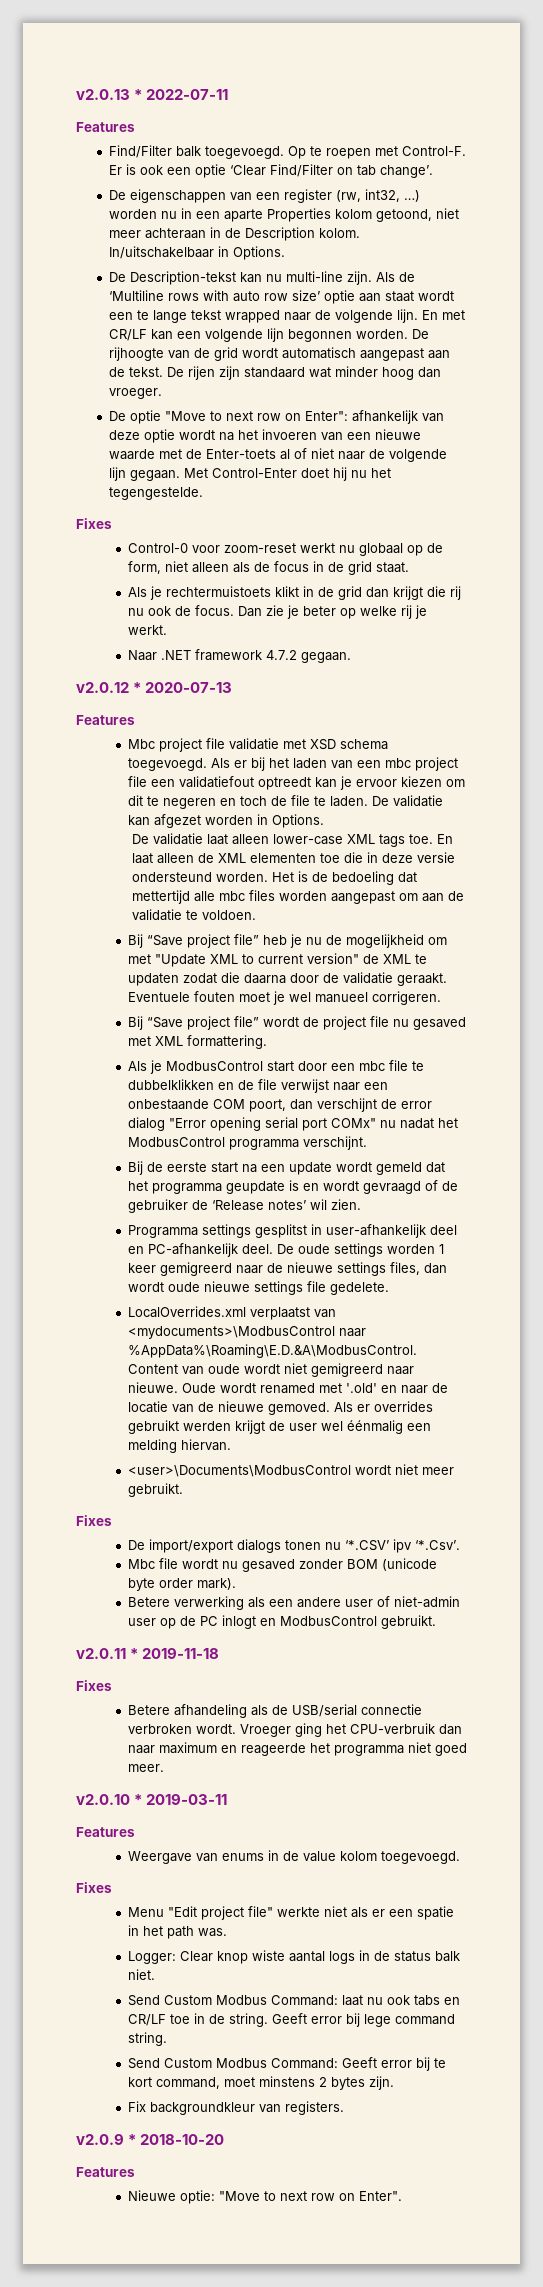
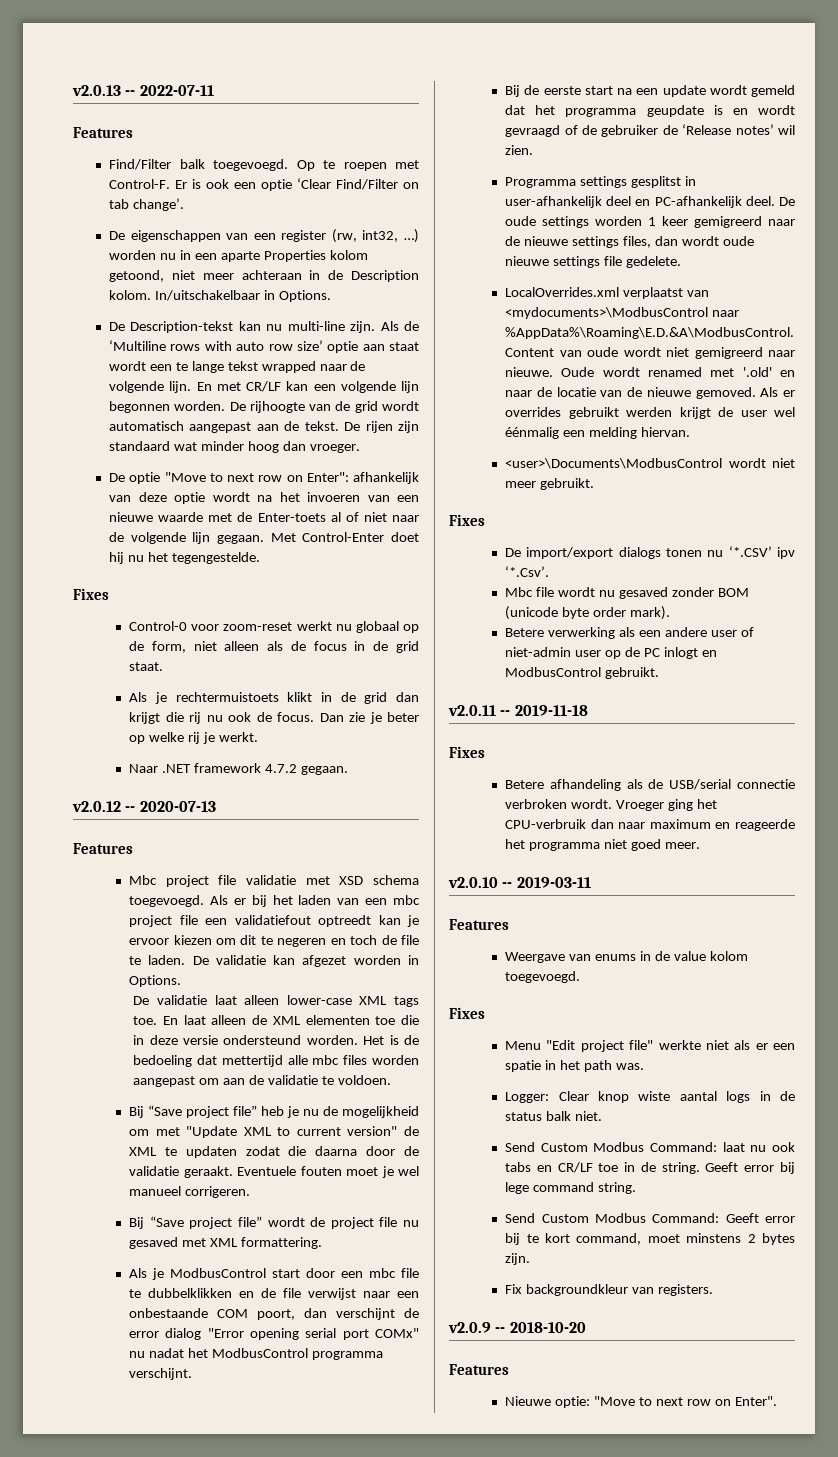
[134,89,143,100] * -> [125,90,136,96] --
[133,682,142,693] * -> [125,806,136,812] --
[130,1648,139,1659] * -> [500,710,511,716] --
[134,1794,143,1805] * -> [502,882,513,888] --
[128,2134,137,2145] * -> [495,1327,506,1333] --

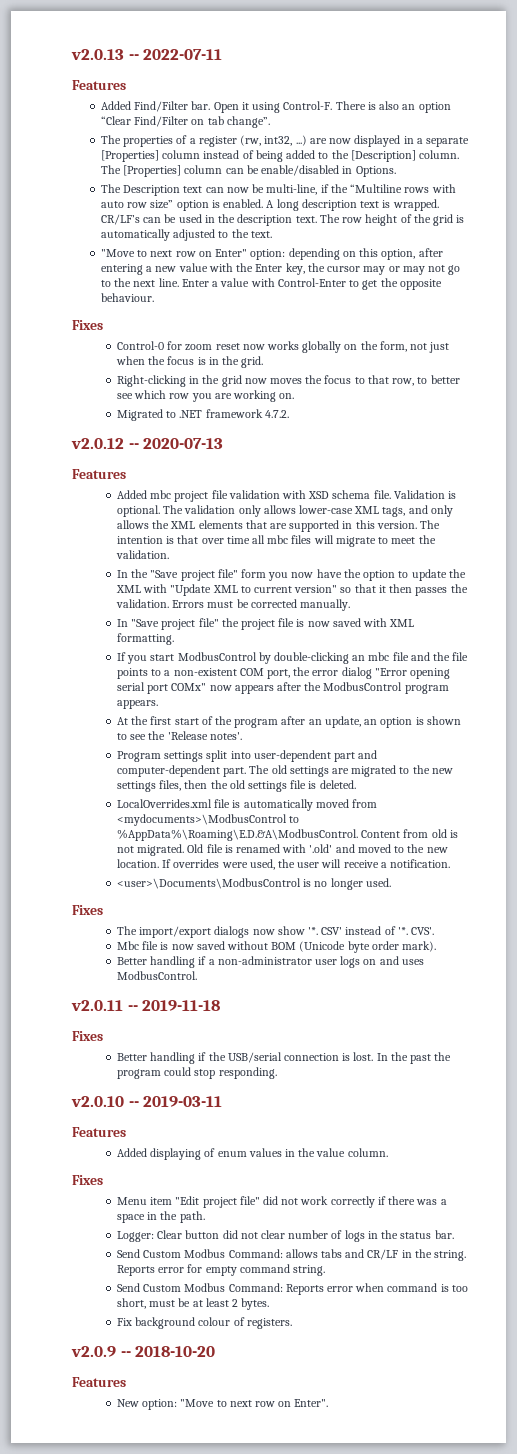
[109,159,419,171] [109,178,419,191] [109,198,184,211] [109,229,419,243] [109,250,368,262] [109,270,419,282] [109,290,331,302] [109,321,420,333] [109,340,419,353] [109,361,366,373] [109,381,419,393] [109,401,419,413] [109,421,420,433] [109,441,360,453] [109,472,420,484] [109,492,419,504] [109,512,419,522] [109,532,419,544] [109,552,260,564] [73,588,109,600] [129,621,419,633] [129,641,419,653] [129,662,164,671] [129,692,419,704] [129,712,420,724] [129,732,258,744] [129,763,348,775] [72,801,216,812] [73,843,133,854] [129,875,419,887] [129,895,420,907] [129,915,419,927] [129,935,419,947] [129,955,419,967] [129,975,182,987] [133,995,419,1007] [133,1015,419,1025] [133,1035,419,1045] [133,1055,419,1067] [133,1075,391,1087] [129,1105,419,1118] [129,1127,180,1136] Find/Filter balk toegevoegd. Op te roepen met Control-F. Er is ook een optie ‘Clear Find/Filter on tab change’. // De eigenschappen van een register (rw, int32, …) worden nu in een aparte Properties kolom getoond, niet meer achteraan in de Description kolom. In/uitschakelbaar in Options. // De Description-tekst kan nu multi-line zijn. Als de ‘Multiline rows with auto row size’ optie aan staat wordt een te lange tekst wrapped naar de volgende lijn. En met CR/LF kan een volgende lijn begonnen worden. De rijhoogte van de grid wordt automatisch aangepast aan de tekst. De rijen zijn standaard wat minder hoog dan vroeger. // De optie "Move to next row on Enter": afhankelijk van deze optie wordt na het invoeren van een nieuwe waarde met de Enter-toets al of niet naar de volgende lijn gegaan. Met Control-Enter doet hij nu het tegengestelde. // Fixes // Control-0 voor zoom-reset werkt nu globaal op de form, niet alleen als de focus in de grid staat. // Als je rechtermuistoets klikt in de grid dan krijgt die rij nu ook de focus. Dan zie je beter op welke rij je werkt. // Naar .NET framework 4.7.2 gegaan. // v2.0.12 -- 2020-07-13 // Features // Mbc project file validatie met XSD schema toegevoegd. Als er bij het laden van een mbc project file een validatiefout optreedt kan je ervoor kiezen om dit te negeren en toch de file te laden. De validatie kan afgezet worden in Options. // De validatie laat alleen lower-case XML tags toe. En laat alleen de XML elementen toe die in deze versie ondersteund worden. Het is de bedoeling dat mettertijd alle mbc files worden aangepast om aan de validatie te voldoen. // Bij “Save project file” heb je nu de mogelijkheid om met -> [100,101,451,113] [100,116,270,128] [100,135,470,147] [100,150,460,162] [100,165,396,177] [100,184,456,196] [100,199,439,211] [100,214,465,226] [100,229,272,241] [100,248,443,260] [100,263,461,275] [100,278,442,290] [100,293,154,302] [72,320,103,330] [116,341,450,353] [115,356,264,368] [116,375,460,387] [116,390,295,402] [116,409,289,421] [71,438,224,449] [72,469,126,479] [116,490,457,502] [116,505,453,517] [116,520,441,532] [116,535,436,547] [115,550,169,559] [116,569,466,581] [115,584,168,593] Added Find/Filter bar. Open it using Control-F. There is also an option “Clear Find/Filter on tab change”. // The properties of a register (rw, int32, ...) are now displayed in a separate [Properties] column instead of being added to the [Description] column. The [Properties] column can be enable/disabled in Options. // The Description text can now be multi-line, if the “Multiline rows with auto row size” option is enabled. A long description text is wrapped. CR/LF’s can be used in the description text. The row height of the grid is automatically adjusted to the text. // "Move to next row on Enter" option: depending on this option, after entering a new value with the Enter key, the cursor may or may not go to the next line. Enter a value with Control-Enter to get the opposite behaviour. // Fixes // Control-0 for zoom reset now works globally on the form, not just when the focus is in the grid. // Right-clicking in the grid now moves the focus to that row, to better see which row you are working on. // Migrated to .NET framework 4.7.2. // v2.0.12 -- 2020-07-13 // Features // Added mbc project file validation with XSD schema file. Validation is optional. The validation only allows lower-case XML tags, and only allows the XML elements that are supported in this version. The intention is that over time all mbc files will migrate to meet the validation. // In the "Save project file" form you now have the option to update the XML with
[404,1126,419,1136] [129,1146,419,1158] [129,1166,420,1178] [129,1186,251,1198] [129,1216,419,1229] [129,1237,322,1249] [129,1268,419,1280] [129,1288,419,1300] [129,1308,419,1320] de XML te updaten zodat die daarna door de validatie geraakt. Eventuele fouten moet je wel manueel corrigeren. // Bij “Save project file” wordt de project file nu gesaved met XML formattering. // Als je ModbusControl start door een mbc file te dubbelklikken en de file verwijst naar een onbestaande COM poort, dan verschijnt de -> [340,584,468,596] [115,599,350,611] [116,618,415,630] [116,633,174,645] [116,652,469,664] [116,667,311,679] so that it then passes the validation. Errors must be corrected manually. // In "Save project file" the project file is now saved with XML formatting. // If you start ModbusControl by double-clicking an mbc file and the file points to a non-existent COM port, the
[129,1348,383,1360] [129,1368,193,1380] [505,85,795,97] [505,105,795,117] [505,124,795,137] [505,145,534,155] [505,176,696,188] [505,196,795,208] [505,216,795,228] [505,236,754,248] [505,256,681,268] [505,287,709,299] [505,307,740,319] [505,327,795,339] [505,347,795,359] [505,367,795,377] [505,387,795,399] [505,407,795,419] [505,427,690,439] [505,458,795,469] [505,478,595,490] [449,514,485,526] [505,548,522,557] nu nadat het ModbusControl programma verschijnt. // Bij de eerste start na een update wordt gemeld dat het programma geupdate is en wordt gevraagd of de gebruiker de ‘Release notes’ wil zien. // Programma settings gesplitst in user-afhankelijk deel en PC-afhankelijk deel. De oude settings worden 1 keer gemigreerd naar de nieuwe settings files, dan wordt oude nieuwe settings file gedelete. // LocalOverrides.xml verplaatst van <mydocuments>\ModbusControl naar %AppData%\Roaming\E.D.&A\ModbusControl. Content van oude wordt niet gemigreerd naar nieuwe. Oude wordt renamed met '.old' en naar de locatie van de nieuwe gemoved. Als er overrides gebruikt werden krijgt de user wel éénmalig een melding hiervan. // <user>\Documents\ModbusControl wordt niet meer gebruikt. // Fixes // De -> [209,682,449,694] [116,700,158,709] [116,716,461,728] [116,731,242,740] [116,750,378,762] [116,765,453,777] [116,780,356,792] [116,799,377,811] [116,814,300,826] [116,829,458,841] [116,844,448,856] [116,859,451,870] [116,878,391,890] [72,905,103,915] [116,926,137,935] now appears after the ModbusControl program appears. // At the first start of the program after an update, an option is shown to see the 'Release notes'. // Program settings split into user-dependent part and computer-dependent part. The old settings are migrated to the new settings files, then the old settings file is deleted. // LocalOverrides.xml file is automatically moved from <mydocuments>\ModbusControl to %AppData%\Roaming\E.D.&A\ModbusControl. Content from old is not migrated. Old file is renamed with '.old' and moved to the new location. If overrides were used, the user will receive a notification. // <user>\Documents\ModbusControl is no longer used. // Fixes // The
[666,546,795,559] [505,566,550,577] [505,587,749,599] [505,606,670,620] [505,627,754,639] [505,647,717,659] [505,667,660,679] [448,705,588,716] [449,746,485,758] [505,779,795,791] [505,799,717,811] [505,819,795,831] [505,839,700,851] [448,877,591,888] [449,919,509,930] [505,951,748,963] [505,971,581,983] tonen nu ‘*.CSV’ ipv ‘*.Csv’. // Mbc file wordt nu gesaved zonder BOM (unicode byte order mark). // Betere verwerking als een andere user of niet-admin user op de PC inlogt en ModbusControl gebruikt. // v2.0.11 -- 2019-11-18 // Fixes // Betere afhandeling als de USB/serial connectie verbroken wordt. Vroeger ging het CPU-verbruik dan naar maximum en reageerde het programma niet goed meer. // v2.0.10 -- 2019-03-11 // Features // Weergave van enums in de value kolom toegevoegd. -> [252,926,435,935] [116,941,437,953] [116,956,424,968] [116,971,197,980] [71,1000,221,1011] [72,1031,103,1041] [116,1052,452,1064] [116,1067,277,1079] [71,1096,223,1107] [72,1127,126,1137] [116,1148,388,1160] now show '*. CSV' instead of '*. CVS'. // Mbc file is now saved without BOM (Unicode byte order mark). // Better handling if a non-administrator user logs on and uses ModbusControl. // v2.0.11 -- 2019-11-18 // Fixes // Better handling if the USB/serial connection is lost. In the past the program could stop responding. // v2.0.10 -- 2019-03-11 // Features // Added displaying of enum values in the value column.
(542, 1045) none -> [150,1197,173,1205] item
[658,1040,795,1050] [505,1060,644,1072] [505,1091,795,1103] [505,1111,602,1121] [505,1142,795,1152] [505,1162,795,1174] [505,1182,530,1194] werkte niet als er een spatie in het path was. // Logger: Clear knop wiste aantal logs in de status balk niet. // Send Custom Modbus Command: laat nu ook tabs en CR/LF toe in de string. Geeft error bij lege -> [262,1196,447,1208] [116,1211,205,1223] [116,1230,454,1242] [116,1249,467,1261] [116,1264,237,1276] did not work correctly if there was a space in the path. // Logger: Clear button did not clear number of logs in the status bar. // Send Custom Modbus Command: allows tabs and CR/LF in the string. Reports error for empty
[725,1213,795,1223] [505,1233,795,1245] [505,1253,531,1265] [505,1284,654,1296] Geeft error bij te kort command, moet minstens 2 bytes zijn. // Fix backgroundkleur van -> [285,1283,468,1295] [116,1298,270,1310] [116,1317,245,1329] Reports error when command is too short, must be at least 2 bytes. // Fix background colour of
[505,1396,591,1408] Nieuwe optie: -> [116,1399,178,1410] New option:

